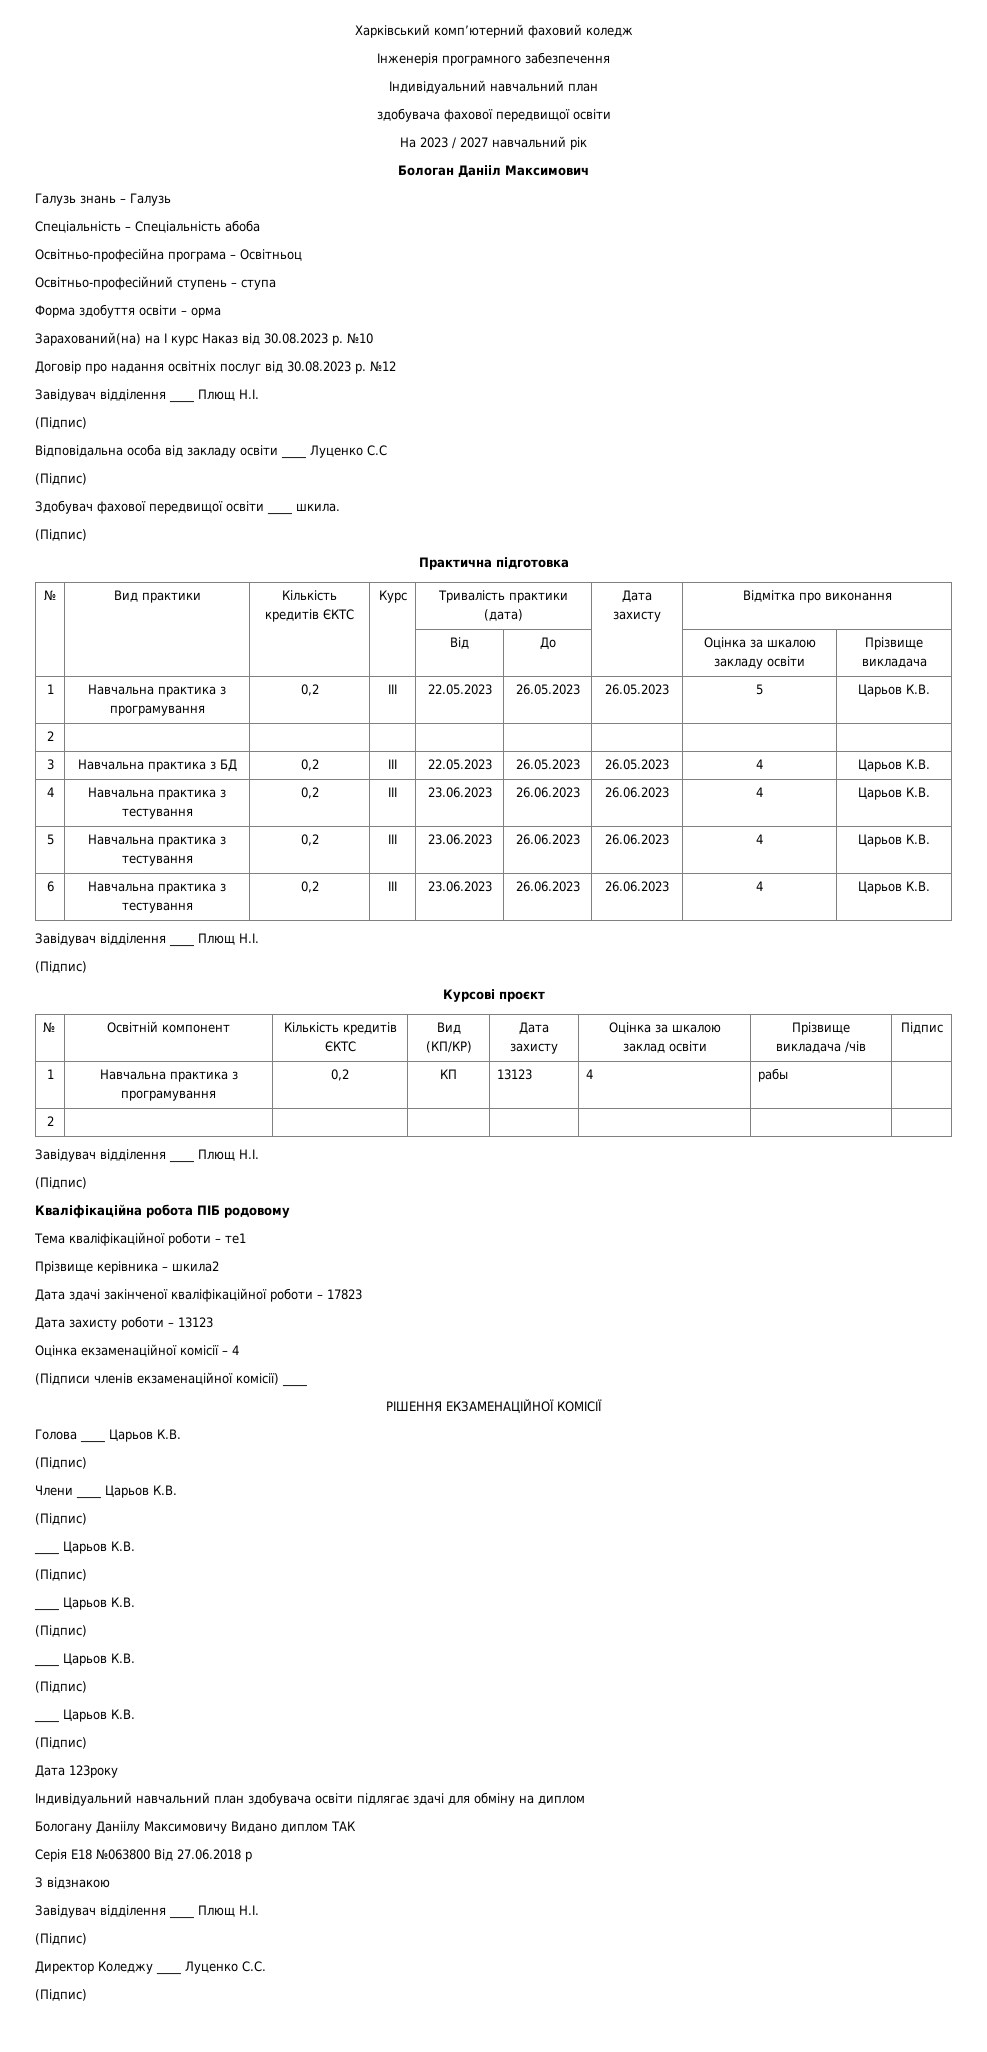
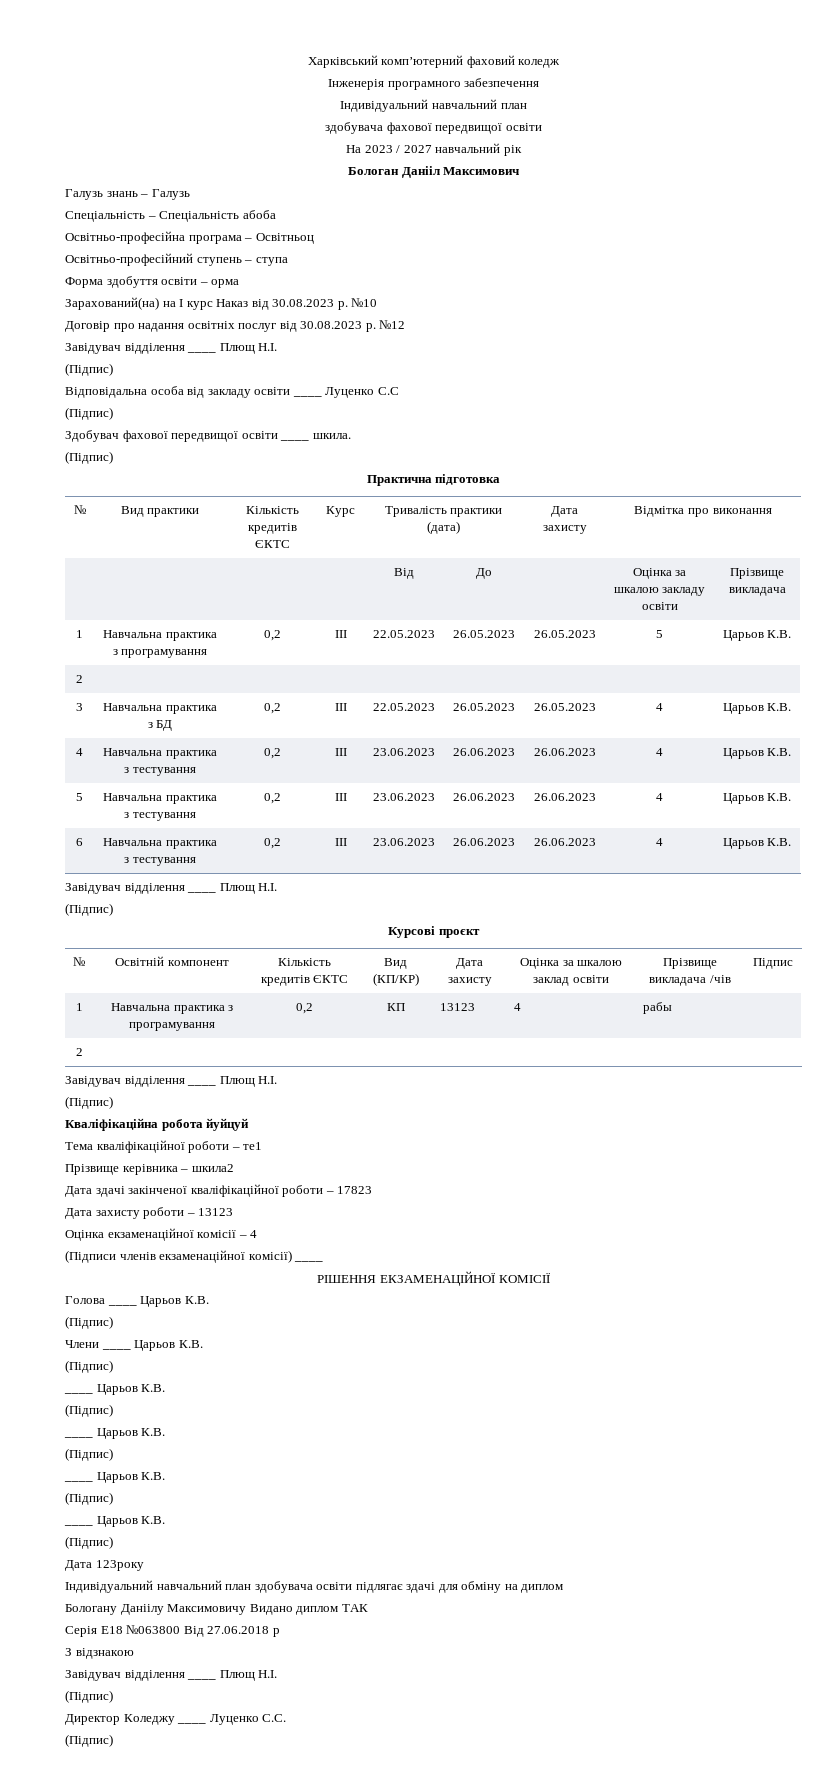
[197,1205,290,1218] ПІБ родовому -> [206,1118,250,1131] йуйцуй

